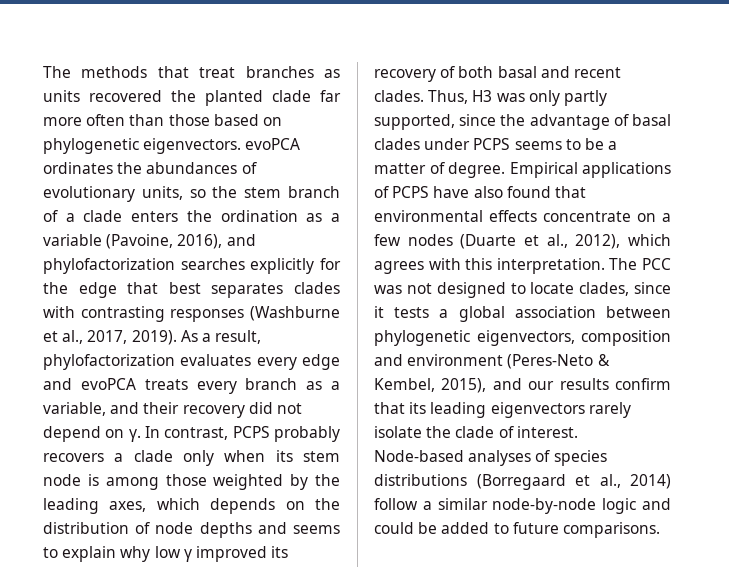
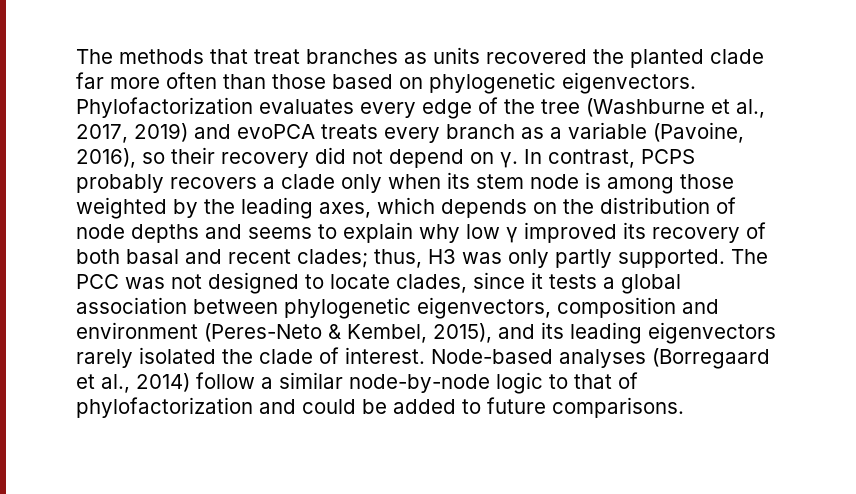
[245,138,301,150] [43,162,257,174] [43,186,341,202] [43,210,340,222] [43,234,256,249] [43,258,341,274] [43,282,340,298] [43,306,340,322] [43,330,262,345] [43,354,340,370] evoPCA ordinates the abundances of evolutionary units, so the stem branch of a clade enters the ordination as a variable (Pavoine, 2016), and phylofactorization searches explicitly for the edge that best separates clades with contrasting responses (Washburne et al., 2017, 2019). As a result, phylofactorization evaluates every edge -> [76,97,765,119] [76,123,188,143] Phylofactorization evaluates every edge of the tree (Washburne et al., 2017, 2019)
[43,402,140,416] variable, and -> [568,122,744,143] [76,148,165,168] variable (Pavoine, 2016), so
[374,90,469,104] clades. Thus, -> [297,249,422,268] clades; thus,
[374,114,671,130] [374,138,618,150] [374,162,671,178] [374,186,586,198] [374,210,671,222] [374,234,671,249] [374,258,605,274] supported, since the advantage of basal clades under PCPS seems to be a matter of degree. Empirical applications of PCPS have also found that environmental effects concentrate on a few nodes (Duarte et al., 2012), which agrees with this interpretation. -> [618,249,725,268] supported.
[528,378,671,390] [374,402,405,414] our results confirm that -> (535, 331) none
[374,426,422,438] isolate -> [139,347,216,364] isolated
[535,450,607,466] [374,474,467,486] of species distributions -> (646, 358) none
(637, 506) none -> [549,372,638,389] [76,397,253,418] to that of phylofactorization

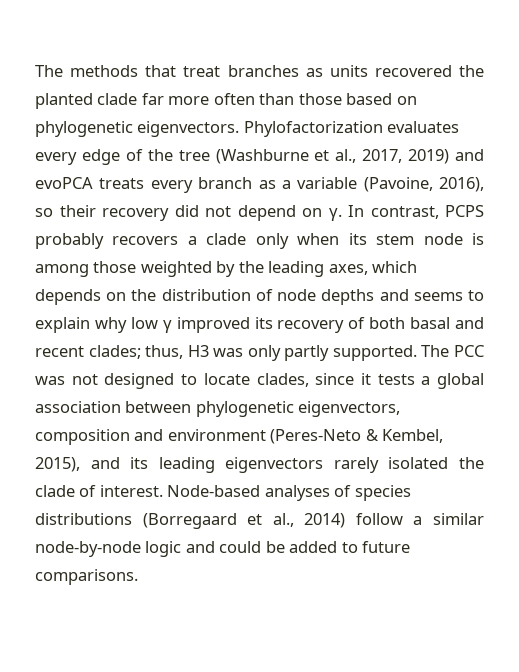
(646, 358) none -> [334,485,411,501] [35,513,132,525] of species distributions
[549,372,638,389] [76,397,253,418] to that of phylofactorization -> (182, 549) none

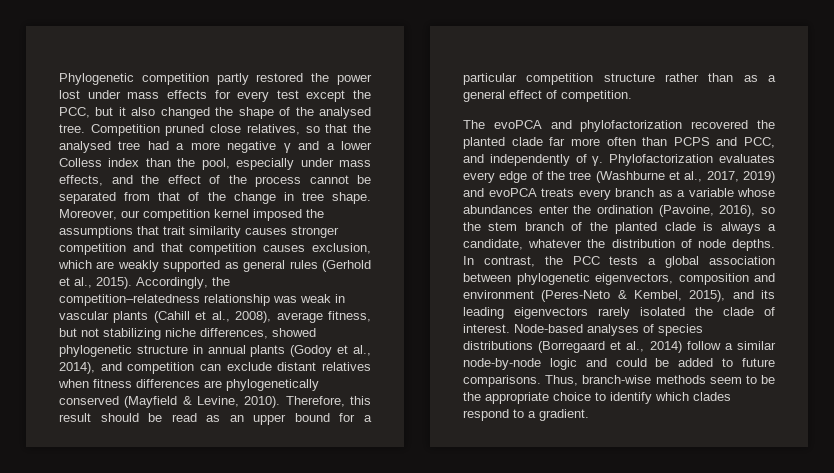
[35,65,368,77] The methods that treat branches as units -> [59,73,373,85] [59,90,371,102] [59,107,372,119] [59,124,372,136] [59,141,373,153] [59,158,371,170] [59,175,371,187] [59,192,371,204] [59,209,324,221] [59,226,339,238] [59,243,371,255] [58,260,371,272] [59,277,230,289] [59,294,345,306] [59,311,371,323] [59,328,316,340] [59,345,371,357] [59,362,371,374] [58,379,319,391] [59,396,371,408] [59,413,372,425] [463,73,776,85] [463,90,632,102] [463,120,683,132] Phylogenetic competition partly restored the power lost under mass effects for every test except the PCC, but it also changed the shape of the analysed tree. Competition pruned close relatives, so that the analysed tree had a more negative γ and a lower Colless index than the pool, especially under mass effects, and the effect of the process cannot be separated from that of the change in tree shape. Moreover, our competition kernel imposed the assumptions that trait similarity causes stronger competition and that competition causes exclusion, which are weakly supported as general rules (Gerhold et al., 2015). Accordingly, the competition–relatedness relationship was weak in vascular plants (Cahill et al., 2008), average fitness, but not stabilizing niche differences, showed phylogenetic structure in annual plants (Godoy et al., 2014), and competition can exclude distant relatives when fitness differences are phylogenetically conserved (Mayfield & Levine, 2010). Therefore, this result should be read as an upper bound for a particular competition structure rather than as a general effect of competition. // The evoPCA and phylofactorization
[298,93,417,105] [35,121,240,137] those based on phylogenetic eigenvectors. -> [673,137,775,148] [463,154,604,166] PCPS and PCC, and independently of γ.
[363,177,484,192] [35,205,484,221] [35,233,485,249] [35,261,418,277] [35,289,485,305] [35,317,484,333] [35,345,484,361] [35,373,371,389] (Pavoine, 2016), so their recovery did not depend on γ. In contrast, PCPS probably recovers a clade only when its stem node is among those weighted by the leading axes, which depends on the distribution of node depths and seems to explain why low γ improved its recovery of both basal and recent clades; thus, H3 was only partly supported. The PCC was not designed to locate clades, since it -> [737,188,775,197] [463,205,775,217] [463,222,776,234] [463,239,775,251] [463,256,600,267] whose abundances enter the ordination (Pavoine, 2016), so the stem branch of the planted clade is always a candidate, whatever the distribution of node depths. In contrast, the PCC
(138, 577) none -> [545,375,775,386] [463,392,731,404] [463,409,589,421] Thus, branch-wise methods seem to be the appropriate choice to identify which clades respond to a gradient.

